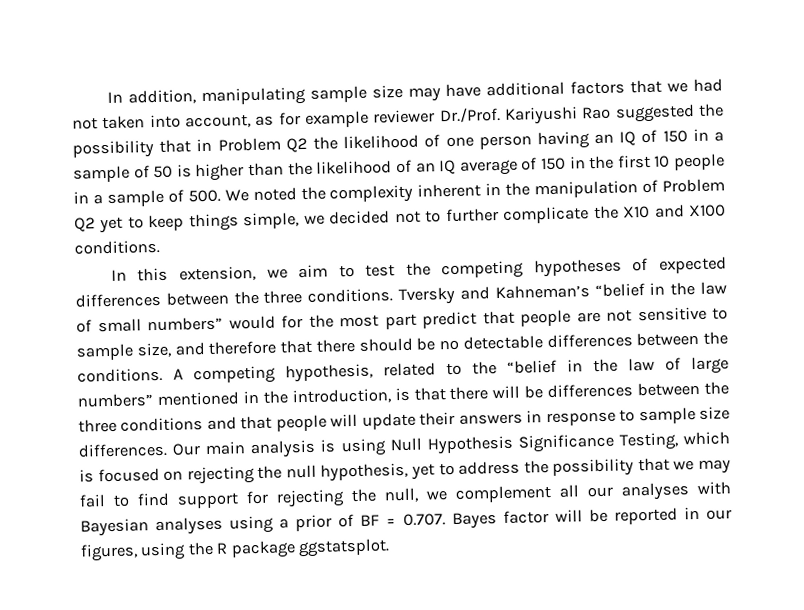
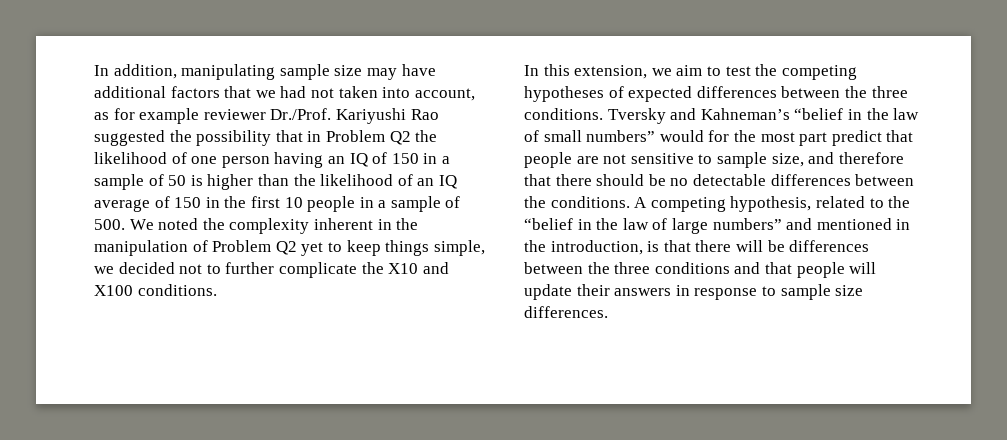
(154, 400) none -> [786,218,813,230] and
[172,431,731,459] [79,457,731,485] [79,481,731,509] [80,506,733,537] [80,538,391,562] Our main analysis is using Null Hypothesis Significance Testing, which is focused on rejecting the null hypothesis, yet to address the possibility that we may fail to find support for rejecting the null, we complement all our analyses with Bayesian analyses using a prior of BF = 0.707. Bayes factor will be reported in our figures, using the R package ggstatsplot. -> (608, 312) none

